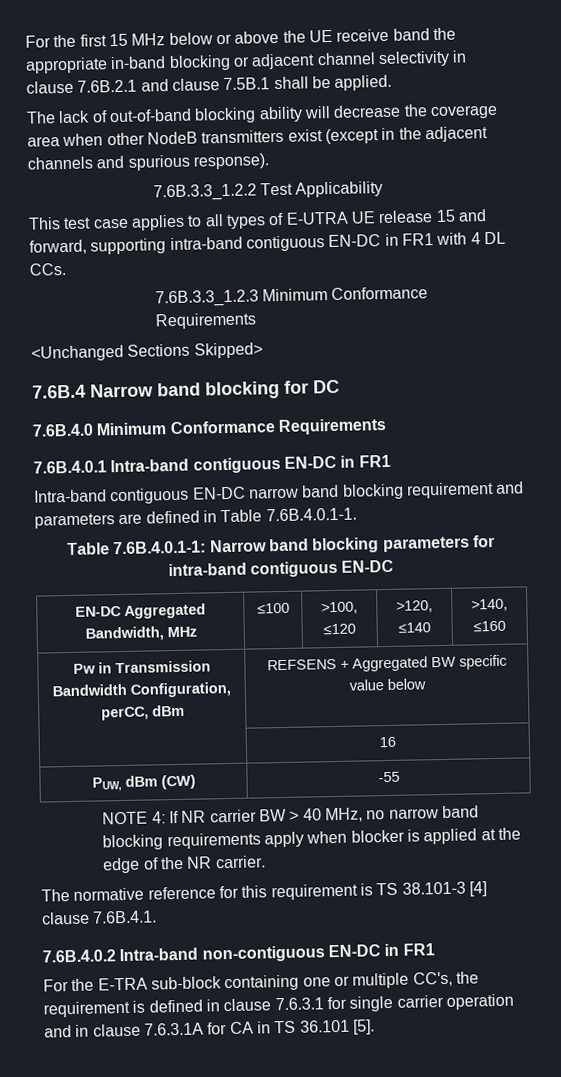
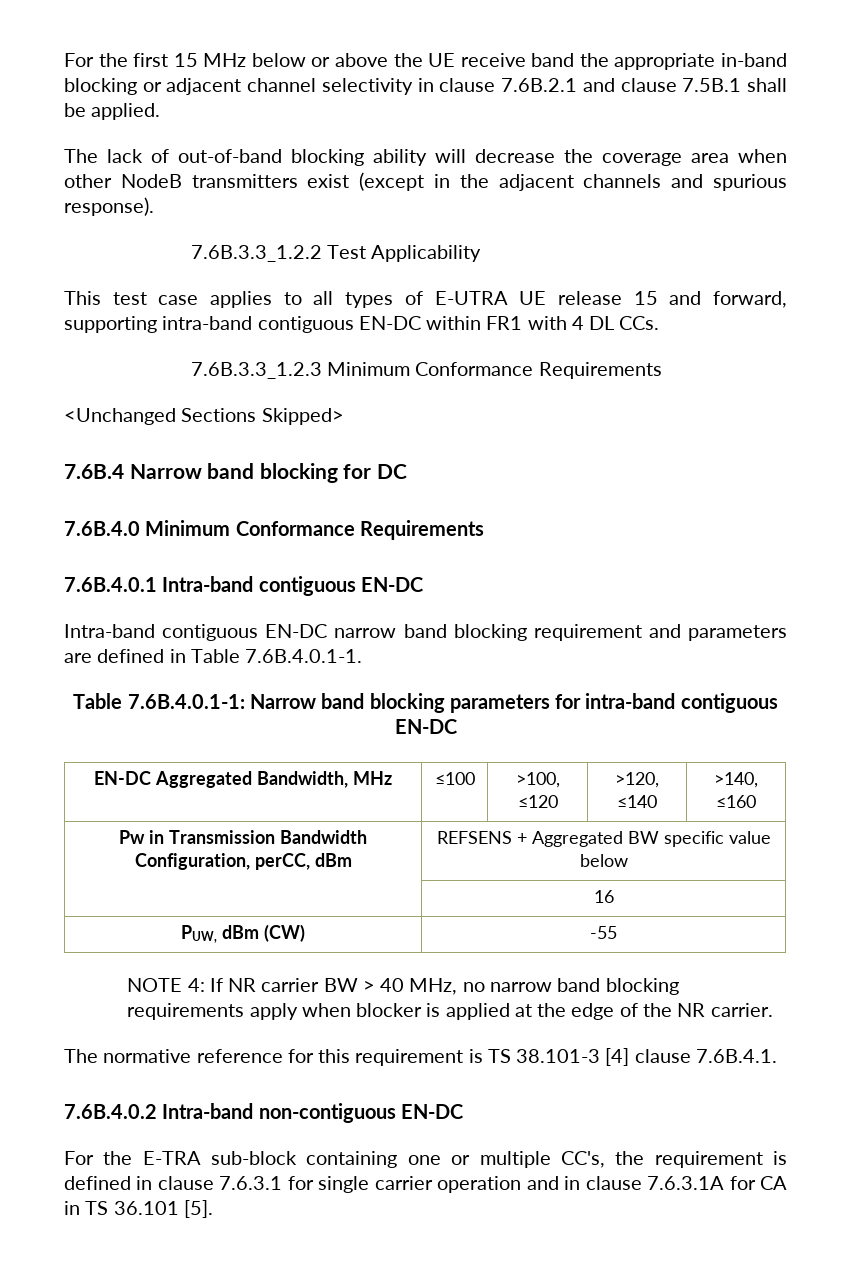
[384,233,399,246] in -> [426,316,482,330] within
[340,454,391,468] in FR1 -> (423, 584) none
[384,943,435,957] in FR1 -> (463, 1111) none

